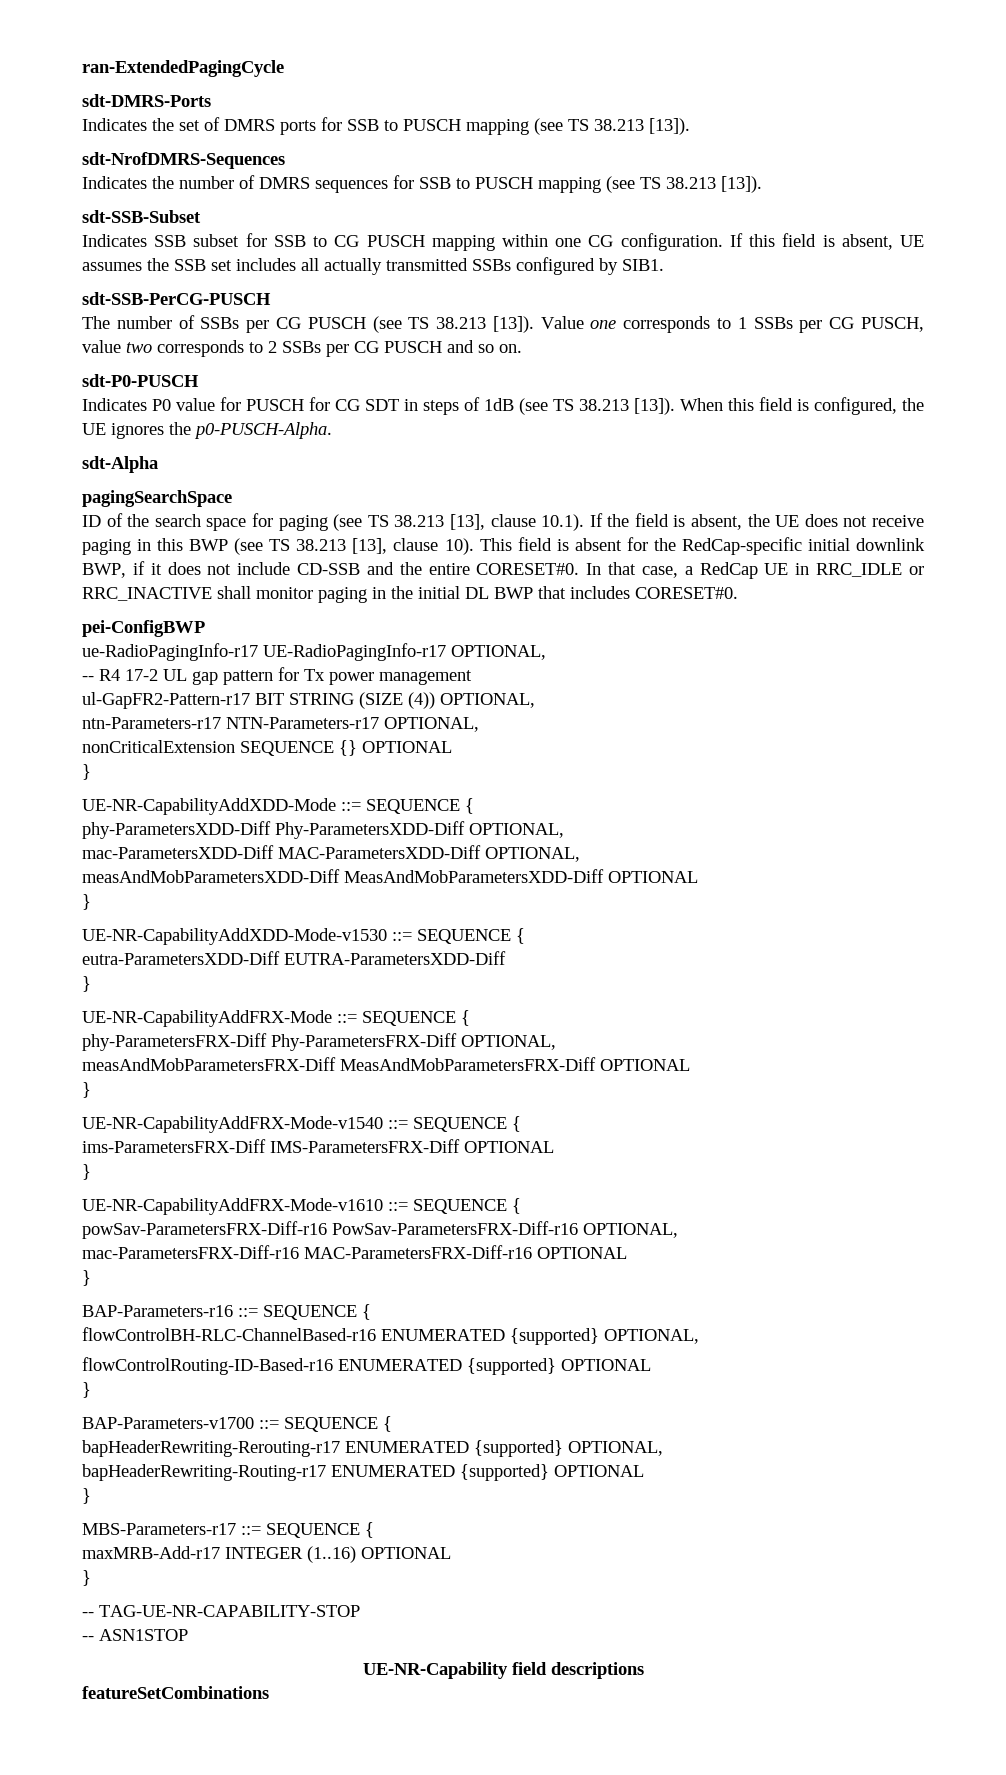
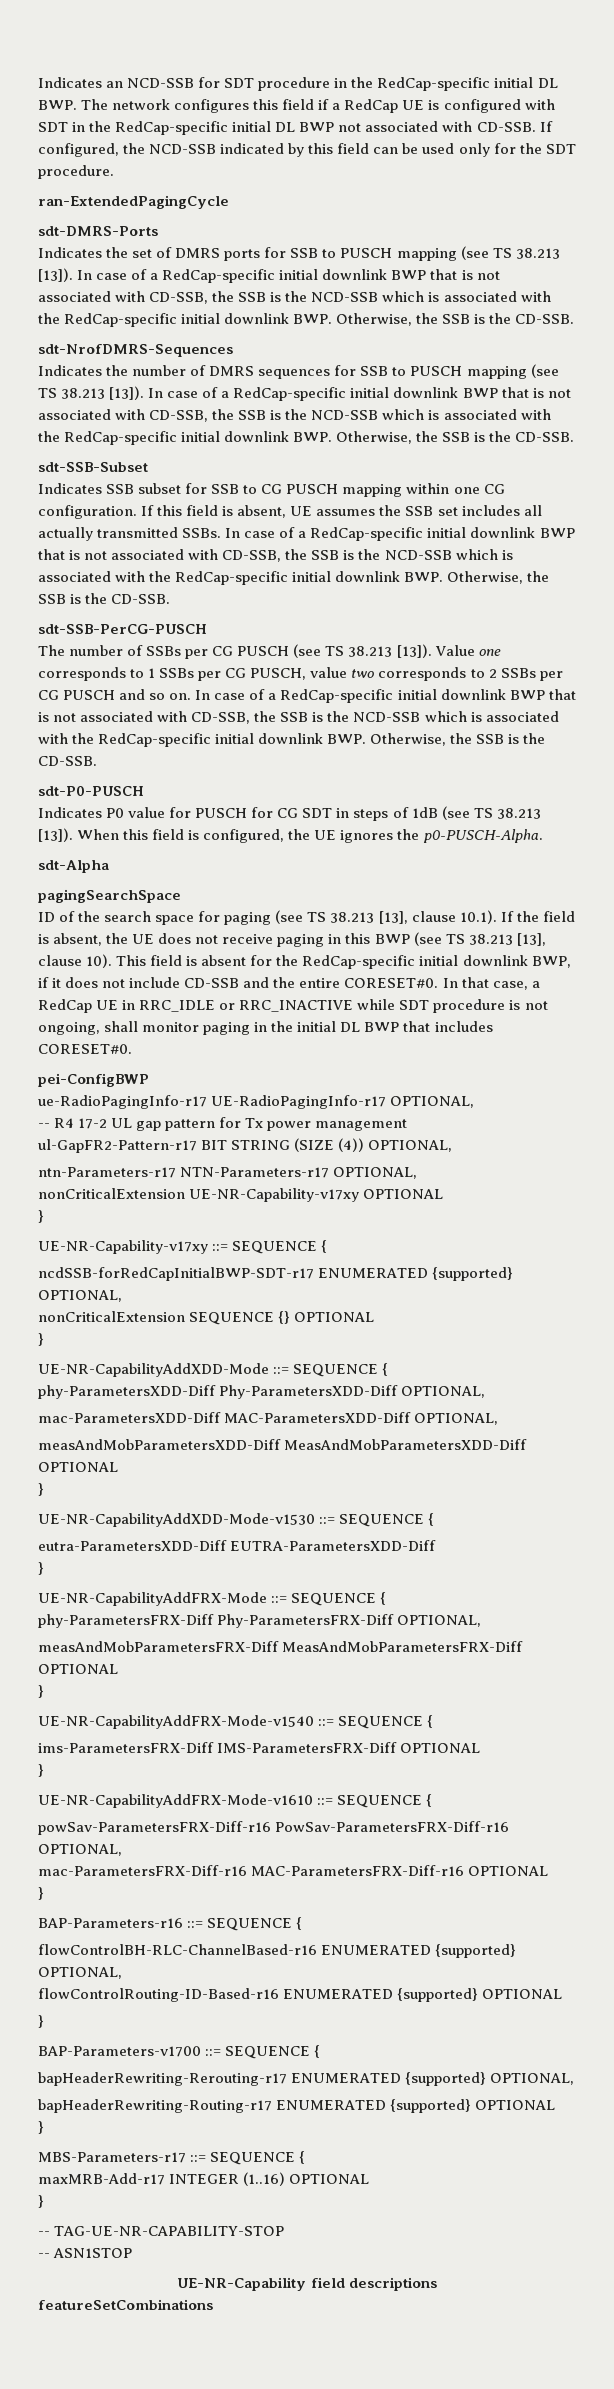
(82, 68) none -> [38,77,558,91] [38,99,555,113] [38,121,553,135] [38,143,576,157] [38,165,114,179] Indicates an NCD-SSB for SDT procedure in the RedCap-specific initial DL BWP. The network configures this field if a RedCap UE is configured with SDT in the RedCap-specific initial DL BWP not associated with CD-SSB. If configured, the NCD-SSB indicated by this field can be used only for the SDT procedure. //
(690, 126) none -> [77,269,500,283] [38,291,551,304] [38,313,575,327] In case of a RedCap-specific initial downlink BWP that is not associated with CD-SSB, the SSB is the NCD-SSB which is associated with the RedCap-specific initial downlink BWP. Otherwise, the SSB is the CD-SSB.
(762, 184) none -> [148,387,571,401] [38,409,551,422] [38,431,575,445] In case of a RedCap-specific initial downlink BWP that is not associated with CD-SSB, the SSB is the NCD-SSB which is associated with the RedCap-specific initial downlink BWP. Otherwise, the SSB is the CD-SSB.
[472,257,664,275] SSBs configured by SIB1. -> [182,527,575,541] [38,549,513,562] [38,571,550,585] [38,593,171,604] SSBs. In case of a RedCap-specific initial downlink BWP that is not associated with CD-SSB, the SSB is the NCD-SSB which is associated with the RedCap-specific initial downlink BWP. Otherwise, the SSB is the CD-SSB.
(522, 348) none -> [195,689,576,703] [38,711,559,724] [38,733,546,747] [38,756,97,766] In case of a RedCap-specific initial downlink BWP that is not associated with CD-SSB, the SSB is the NCD-SSB which is associated with the RedCap-specific initial downlink BWP. Otherwise, the SSB is the CD-SSB.
(212, 594) none -> [357,999,548,1013] [38,1022,100,1035] while SDT procedure is not ongoing,
(479, 724) none -> [38,1188,444,1202] [38,1210,44,1223] [38,1240,328,1254] [38,1267,514,1281] [38,1290,122,1302] // nonCriticalExtension UE-NR-Capability-v17xy OPTIONAL // } // UE-NR-Capability-v17xy ::= SEQUENCE { // ncdSSB-forRedCapInitialBWP-SDT-r17 ENUMERATED {supported} OPTIONAL,

